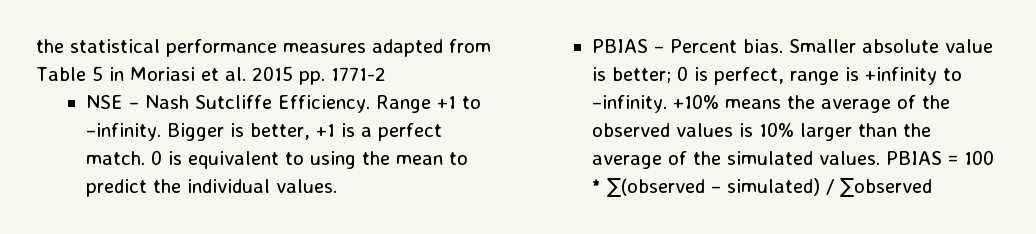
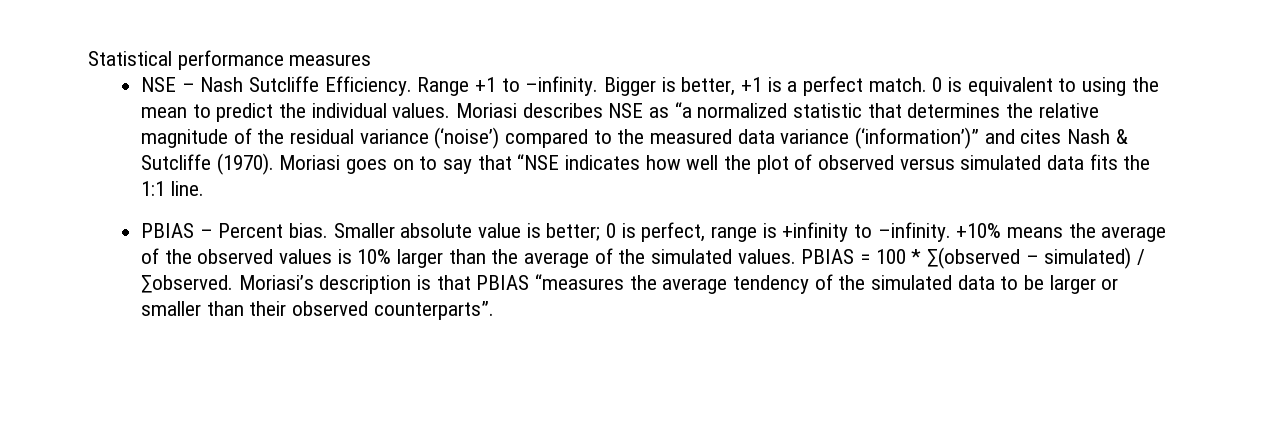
[36,39,160,53] the statistical -> [88,51,172,66] Statistical
[372,39,491,57] [36,66,386,85] adapted from Table 5 in Moriasi et al. 2015 pp. 1771-2 -> (372, 60) none
(338, 186) none -> [455,102,1099,118] [140,127,1128,149] [140,153,1151,175] [140,181,204,196] Moriasi describes NSE as “a normalized statistic that determines the relative magnitude of the residual variance (‘noise’) compared to the measured data variance (‘information’)” and cites Nash & Sutcliffe (1970). Moriasi goes on to say that “NSE indicates how well the plot of observed versus simulated data fits the 1:1 line.
[840,178,933,197] ∑observed -> [140,274,1119,294] [140,301,494,320] ∑observed. Moriasi’s description is that PBIAS “measures the average tendency of the simulated data to be larger or smaller than their observed counterparts”.

